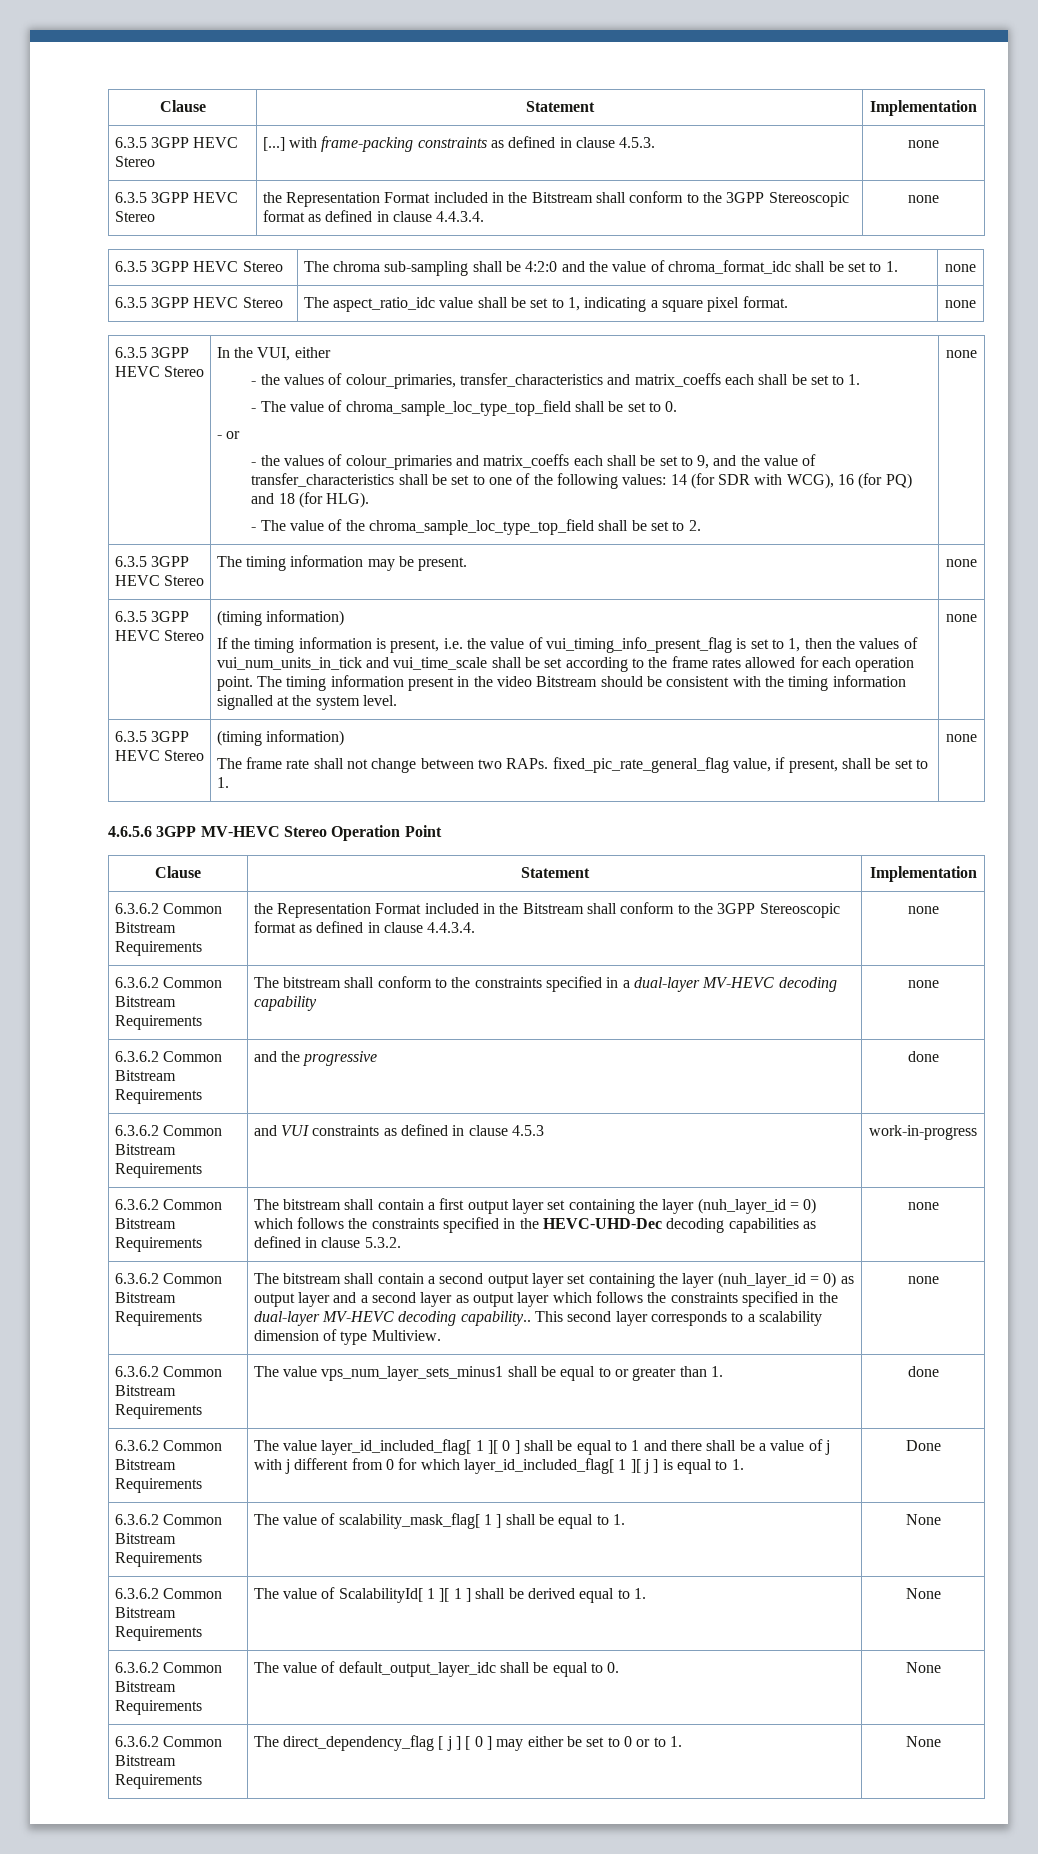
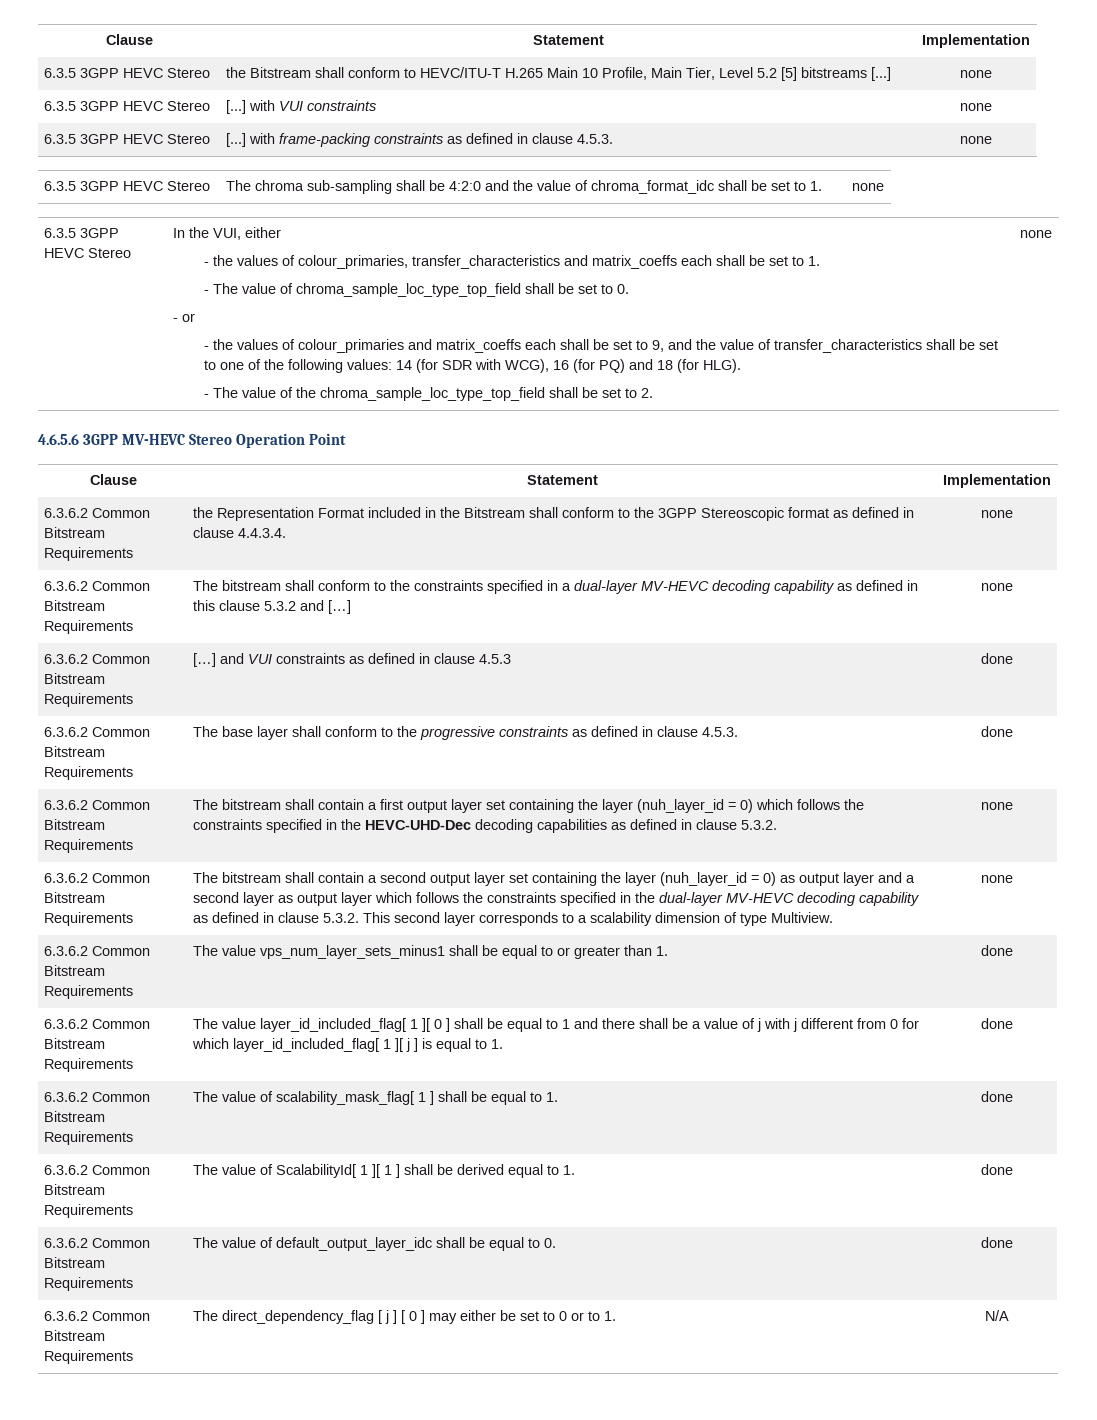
[159,100,206,112] [525,101,595,112] [870,100,977,116] Clause | Statement | Implementation -> [106,34,153,45] [532,35,604,45] [922,34,1030,48] [44,68,211,78] [226,67,892,81] [960,70,992,78] [44,101,211,111] [226,100,377,114] [960,103,992,111] Clause | Statement | Implementation // 6.3.5 3GPP HEVC Stereo | the Bitstream shall conform to HEVC/ITU-T H.265 Main 10 Profile, Main Tier, Level 5.2 [5] bitstreams [...] | none // 6.3.5 3GPP HEVC Stereo | [...] with VUI constraints | none
[114,192,239,203] [114,211,155,222] [262,191,849,207] [262,210,485,222] [908,195,939,203] // 6.3.5 3GPP HEVC Stereo | the Representation Format included in the Bitstream shall conform to the 3GPP Stereoscopic format as defined in clause 4.4.3.4. | none -> (992, 140) none
[114,297,283,308] [303,296,788,312] [945,300,976,308] // 6.3.5 3GPP HEVC Stereo | The aspect_ratio_idc value shall be set to 1, indicating a square pixel format. | none -> (884, 187) none
[114,556,190,567] [114,575,205,586] [216,555,468,571] [946,559,977,567] [114,611,190,622] [114,630,205,641] [216,610,345,626] [216,637,918,653] [216,656,915,672] [216,675,906,691] [216,695,398,710] [946,614,977,622] [114,731,190,742] [114,750,205,761] [216,730,345,746] [216,757,928,773] [216,777,229,788] [946,734,977,742] // 6.3.5 3GPP HEVC Stereo | The timing information may be present. | none // 6.3.5 3GPP HEVC Stereo | (timing information) // If the timing information is present, i.e. the value of vui_timing_info_present_flag is set to 1, then the values of vui_num_units_in_tick and vui_time_scale shall be set according to the frame rates allowed for each operation point. The timing information present in the video Bitstream should be consistent with the timing information signalled at the system level. | none // 6.3.5 3GPP HEVC Stereo | (timing information) // The frame rate shall not change between two RAPs. fixed_pic_rate_general_flag value, if present, shall be set to 1. | none -> (1052, 234) none
[907,980,939,988] [114,1051,223,1062] [114,1070,176,1081] [114,1089,202,1104] [253,1051,378,1066] [907,1051,939,1062] [114,1125,223,1136] [114,1144,176,1155] [114,1163,202,1178] | none // 6.3.6.2 Common Bitstream Requirements | and the progressive | done // 6.3.6.2 Common Bitstream Requirements | -> [837,580,919,591] [193,600,352,614] [981,583,1013,591] [44,654,151,664] [44,673,106,684] [44,693,134,707] [193,653,217,667] as defined in this clause 5.3.2 and […] | none // 6.3.6.2 Common Bitstream Requirements | […]
[869,1125,977,1140] work-in-progress -> [981,653,1013,664] [44,727,151,737] [44,746,106,757] [44,766,134,780] [193,726,739,740] [981,726,1013,737] done // 6.3.6.2 Common Bitstream Requirements | The base layer shall conform to the progressive constraints as defined in clause 4.5.3. | done
[460,1311,531,1326] capability.. -> [859,892,920,906] [193,912,360,923] capability as defined in clause 5.3.2.
[905,1440,941,1451] Done -> [981,1018,1013,1029] done
[905,1514,941,1525] | None -> [981,1091,1013,1102] | done
[905,1588,941,1599] | None -> [981,1164,1013,1175] | done
[905,1662,941,1673] | None -> [981,1237,1013,1248] | done
[905,1736,941,1747] | None -> [985,1310,1009,1321] | N/A

